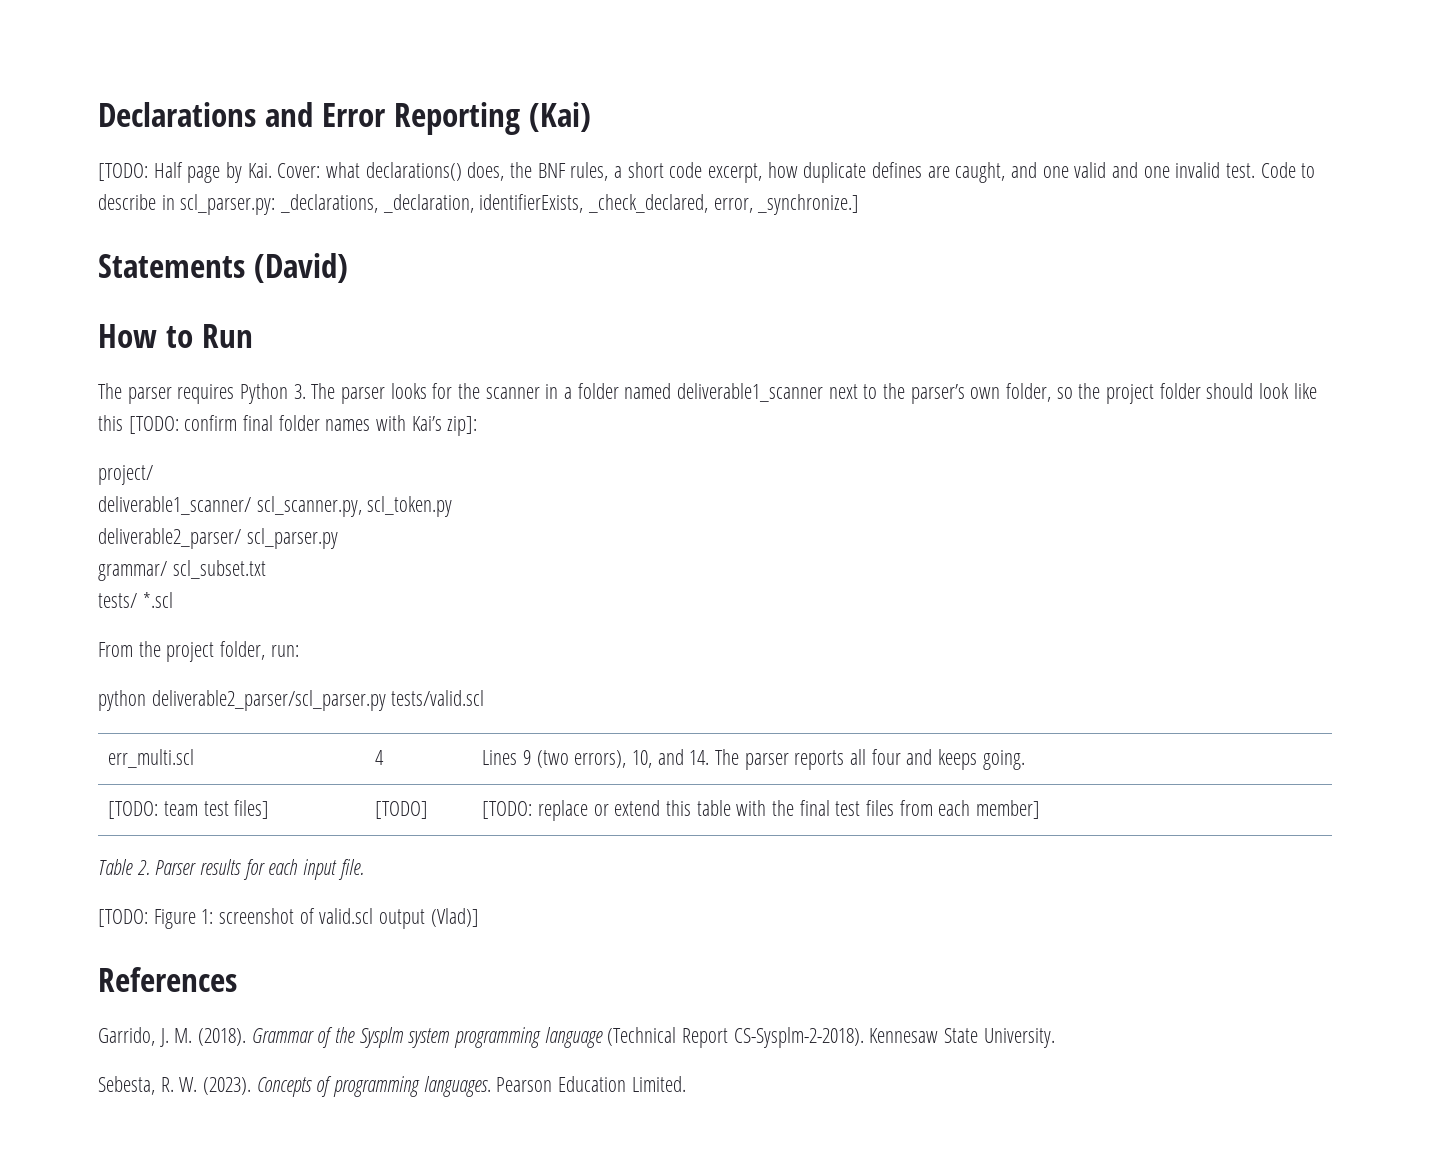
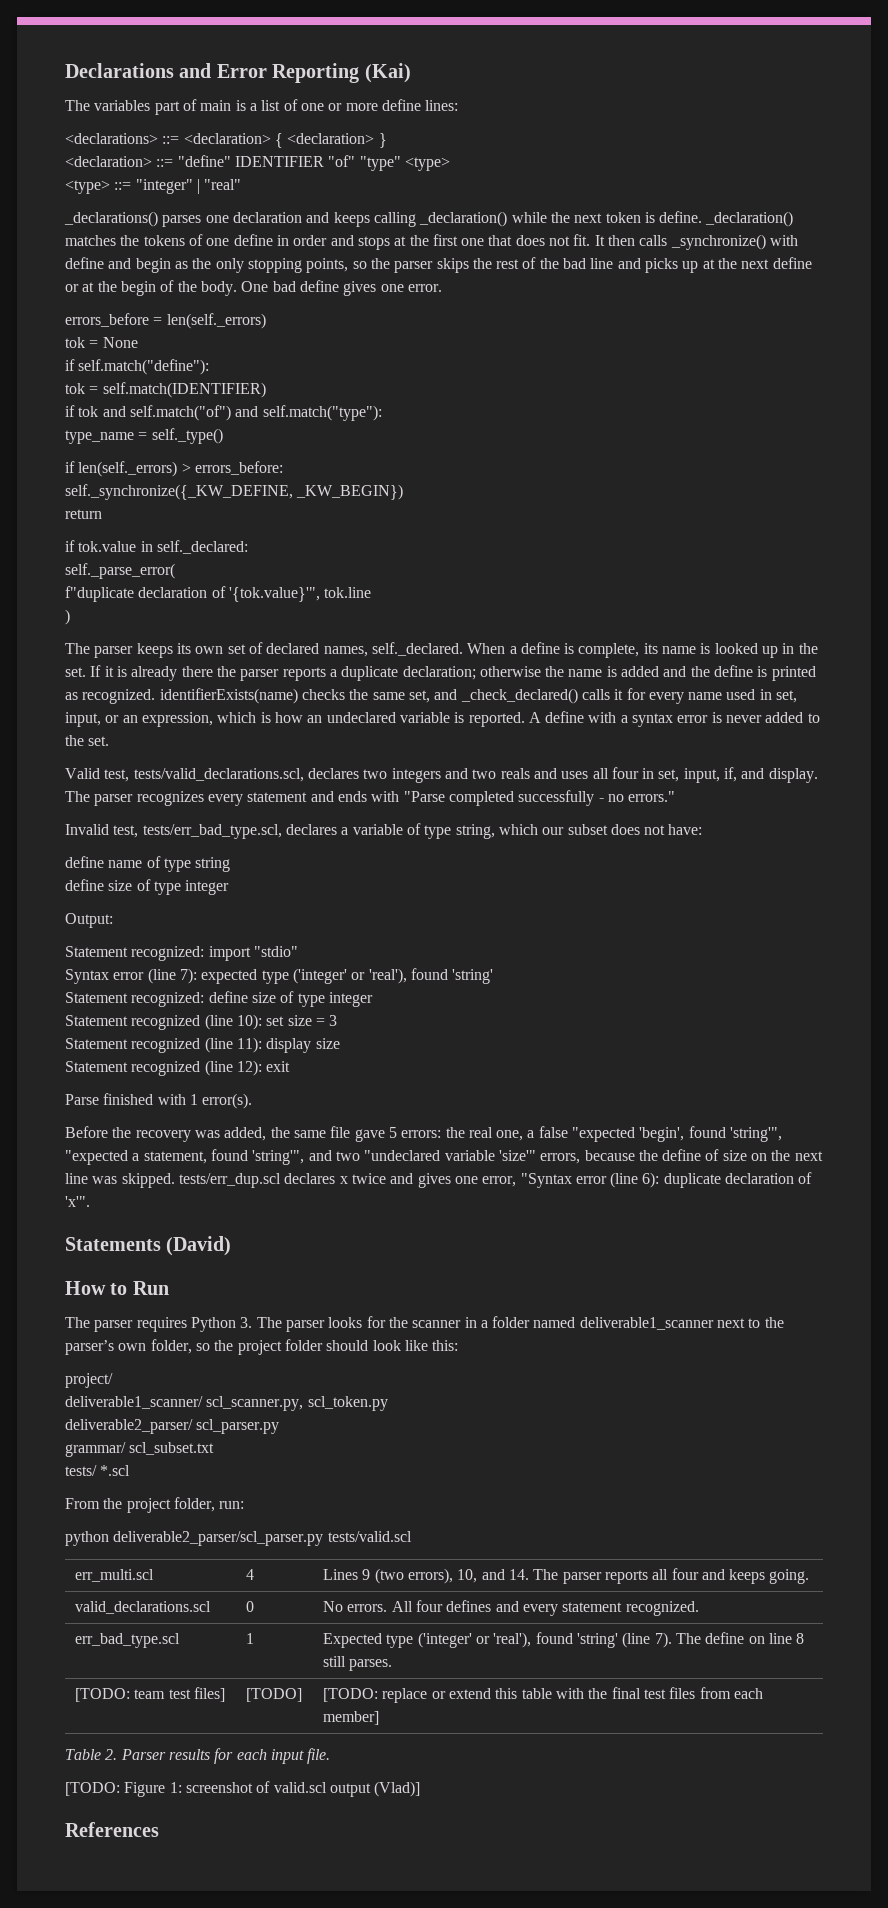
[98,162,1316,183] [98,194,860,215] [TODO: Half page by Kai. Cover: what declarations() does, the BNF rules, a short code excerpt, how duplicate defines are caught, and one valid and one invalid test. Code to describe in scl_parser.py: _declarations, _declaration, identifierExists, _check_declared, error, _synchronize.] -> [65,99,459,115] [65,133,387,148] [65,155,450,171] [65,179,242,194] [64,211,794,227] [65,234,799,250] [65,257,812,273] [65,280,442,296] [65,313,266,329] [65,337,138,348] [65,359,210,375] [65,382,266,398] [65,405,382,421] [65,428,223,444] [65,461,283,477] [65,484,404,500] [65,509,102,519] [65,540,248,554] [65,563,175,579] [65,586,372,602] [65,609,70,625] [65,642,818,658] [65,665,816,681] [65,688,798,704] [65,711,820,727] [65,735,110,746] [65,767,818,783] [65,790,676,806] [65,823,703,839] [65,856,231,872] [65,879,230,895] [65,913,113,928] [65,946,298,961] [65,968,494,984] [65,991,373,1007] [65,1014,338,1030] [65,1037,340,1053] [65,1060,291,1076] [65,1093,253,1109] [65,1126,783,1142] [65,1149,823,1165] [65,1172,813,1188] [65,1196,90,1207] The variables part of main is a list of one or more define lines: // <declarations> ::= <declaration> { <declaration> } // <declaration> ::= "define" IDENTIFIER "of" "type" <type> // <type> ::= "integer" | "real" // _declarations() parses one declaration and keeps calling _declaration() while the next token is define. _declaration() matches the tokens of one define in order and stops at the first one that does not fit. It then calls _synchronize() with define and begin as the only stopping points, so the parser skips the rest of the bad line and picks up at the next define or at the begin of the body. One bad define gives one error. // errors_before = len(self._errors) // tok = None // if self.match("define"): // tok = self.match(IDENTIFIER) // if tok and self.match("of") and self.match("type"): // type_name = self._type() // if len(self._errors) > errors_before: // self._synchronize({_KW_DEFINE, _KW_BEGIN}) // return // if tok.value in self._declared: // self._parse_error( // f"duplicate declaration of '{tok.value}'", tok.line // ) // The parser keeps its own set of declared names, self._declared. When a define is complete, its name is looked up in the set. If it is already there the parser reports a duplicate declaration; otherwise the name is added and the define is printed as recognized. identifierExists(name) checks the same set, and _check_declared() calls it for every name used in set, input, or an expression, which is how an undeclared variable is reported. A define with a syntax error is never added to the set. // Valid test, tests/valid_declarations.scl, declares two integers and two reals and uses all four in set, input, if, and display. The parser recognizes every statement and ends with "Parse completed successfully - no errors." // Invalid test, tests/err_bad_type.scl, declares a variable of type string, which our subset does not have: // define name of type string // define size of type integer // Output: // Statement recognized: import "stdio" // Syntax error (line 7): expected type ('integer' or 'real'), found 'string' // Statement recognized: define size of type integer // Statement recognized (line 10): set size = 3 // Statement recognized (line 11): display size // Statement recognized (line 12): exit // Parse finished with 1 error(s). // Before the recovery was added, the same file gave 5 errors: the real one, a false "expected 'begin', found 'string'", "expected a statement, found 'string'", and two "undeclared variable 'size'" errors, because the define of size on the next line was skipped. tests/err_dup.scl declares x twice and gives one error, "Syntax error (line 6): duplicate declaration of 'x'".
[98,415,478,436] this [TODO: confirm final folder names with Kai’s zip]: -> [432,1340,459,1351] this:
(1025, 760) none -> [74,1601,211,1614] [245,1601,254,1612] [322,1600,699,1616] [74,1633,180,1648] [245,1633,254,1644] [322,1632,805,1648] [322,1656,393,1671] // valid_declarations.scl | 0 | No errors. All four defines and every statement recognized. // err_bad_type.scl | 1 | Expected type ('integer' or 'real'), found 'string' (line 7). The define on line 8 still parses.
[98,1027,1055,1048] [98,1076,686,1097] // Garrido, J. M. (2018). Grammar of the Sysplm system programming language (Technical Report CS-Sysplm-2-2018). Kennesaw State University. // Sebesta, R. W. (2023). Concepts of programming languages. Pearson Education Limited. -> (159, 1829) none

